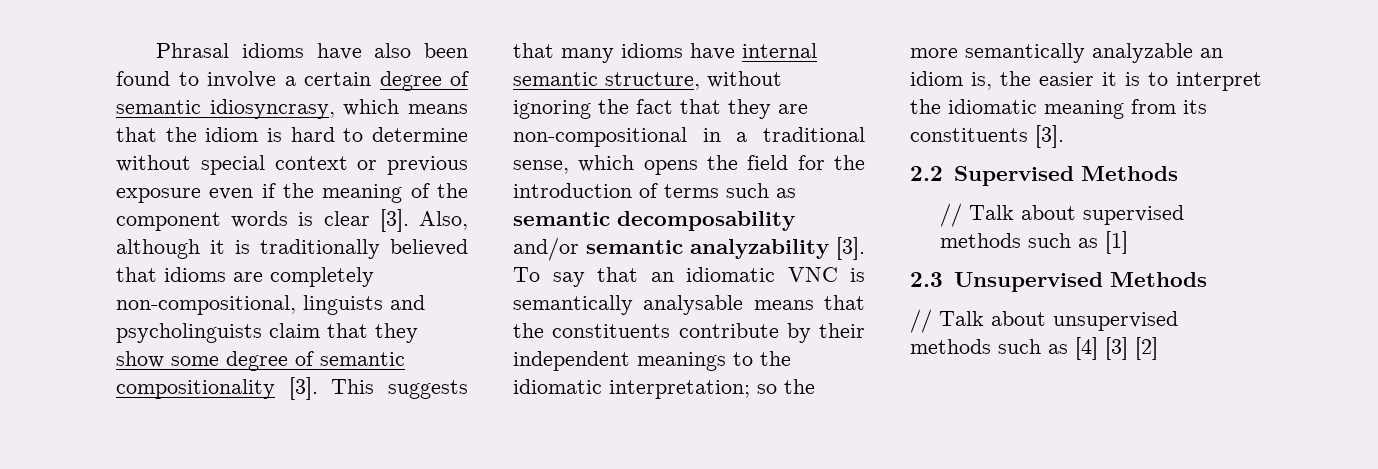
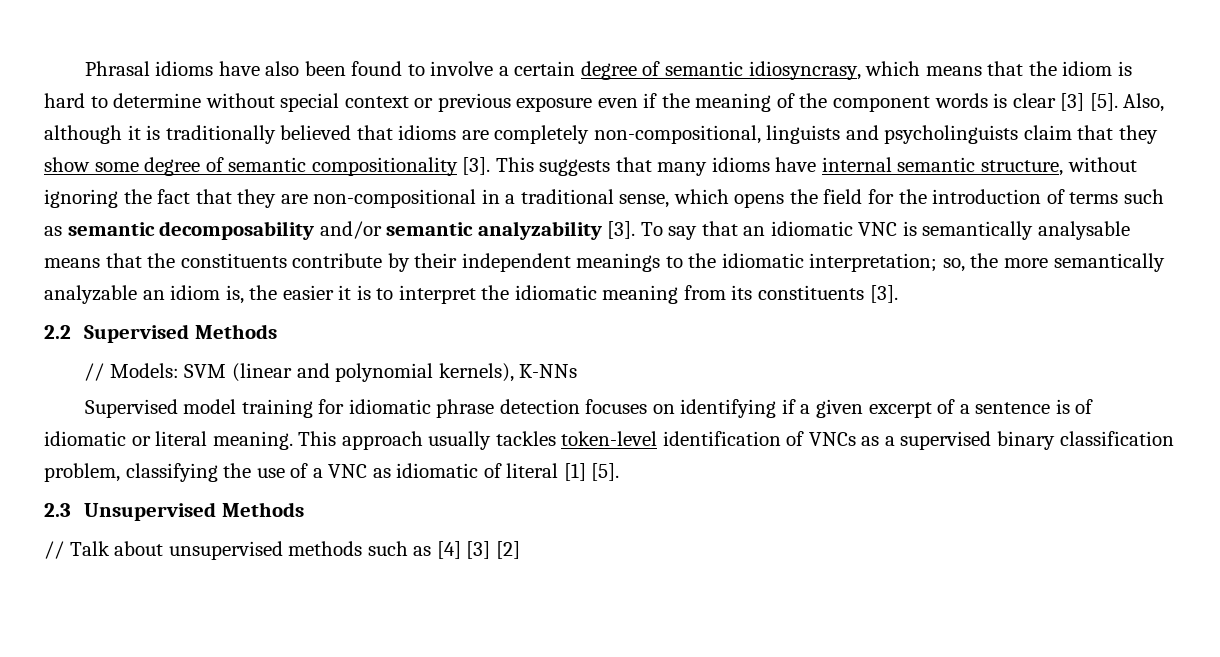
[379,209,409,232] [3]. -> [1060,93,1118,111] [3] [5].
[757,384,777,394] so -> [942,258,965,272] so,
[968,205,1184,225] [939,233,1098,248] Talk about supervised methods such as -> [109,363,578,382] [84,399,1094,418] [44,431,1174,450] [44,463,559,482] Models: SVM (linear and polynomial kernels), K-NNs // Supervised model training for idiomatic phrase detection focuses on identifying if a given excerpt of a sentence is of idiomatic or literal meaning. This approach usually tackles token-level identification of VNCs as a supervised binary classification problem, classifying the use of a VNC as idiomatic of literal
(1128, 242) none -> [591,463,620,481] [5].

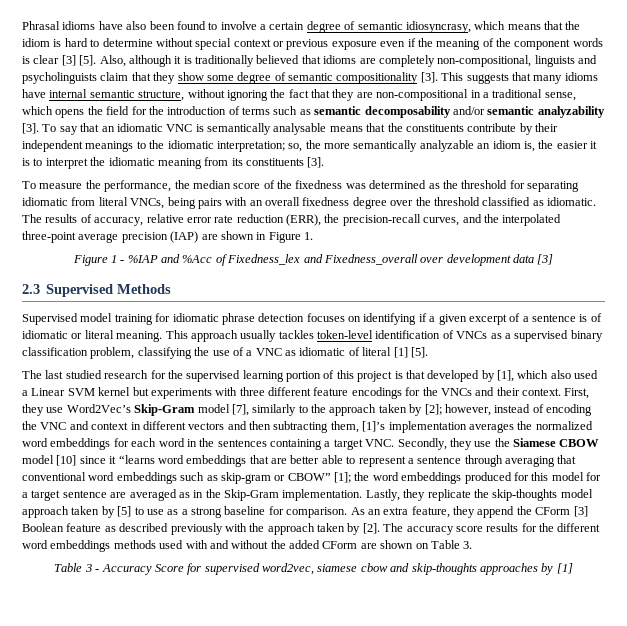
[44,324,277,343] [84,363,578,382] 2.2 Supervised Methods // // Models: SVM (linear and polynomial kernels), K-NNs -> [22,180,579,192] [22,197,596,209] [22,214,562,226] [22,231,313,243] [72,254,554,266] [22,284,172,297] To measure the performance, the median score of the fixedness was determined as the threshold for separating idiomatic from literal VNCs, being pairs with an overall fixedness degree over the threshold classified as idiomatic. The results of accuracy, relative error rate reduction (ERR), the precision-recall curves, and the interpolated three-point average precision (IAP) are shown in Figure 1. // Figure 1 - %IAP and %Acc of Fixedness_lex and Fixedness_overall over development data [3] // 2.3 Supervised Methods
[44,502,304,521] [44,541,520,560] 2.3 Unsupervised Methods // // Talk about unsupervised methods such as [4] [3] [2] -> [22,370,599,382] [22,387,590,399] [22,404,592,416] [22,421,593,433] [22,438,600,450] [22,455,577,467] [22,472,601,484] [22,489,593,501] [22,506,588,518] [22,523,601,535] [22,540,473,552] [54,563,573,575] The last studied research for the supervised learning portion of this project is that developed by [1], which also used a Linear SVM kernel but experiments with three different feature encodings for the VNCs and their context. First, they use Word2Vec’s Skip-Gram model [7], similarly to the approach taken by [2]; however, instead of encoding the VNC and context in different vectors and then subtracting them, [1]’s implementation averages the normalized word embeddings for each word in the sentences containing a target VNC. Secondly, they use the Siamese CBOW model [10] since it “learns word embeddings that are better able to represent a sentence through averaging that conventional word embeddings such as skip-gram or CBOW” [1]; the word embeddings produced for this model for a target sentence are averaged as in the Skip-Gram implementation. Lastly, they replicate the skip-thoughts model approach taken by [5] to use as a strong baseline for comparison. As an extra feature, they append the CForm [3] Boolean feature as described previously with the approach taken by [2]. The accuracy score results for the different word embeddings methods used with and without the added CForm are shown on Table 3. // Table 3 - Accuracy Score for supervised word2vec, siamese cbow and skip-thoughts approaches by [1]

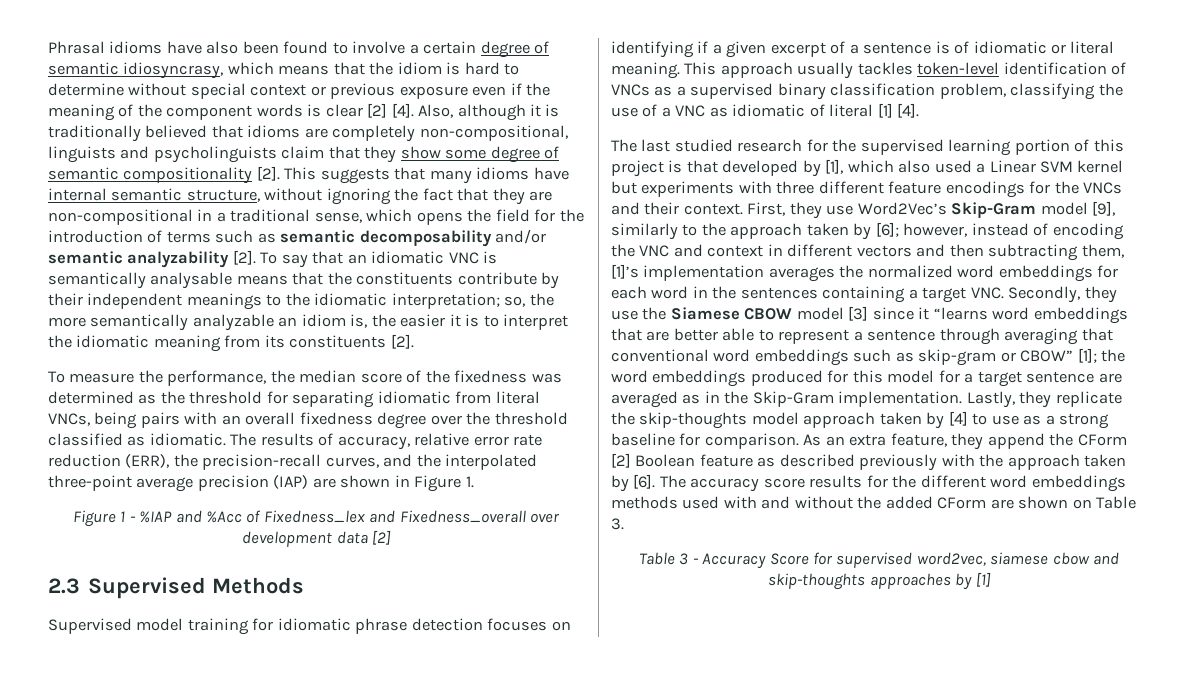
[61,55,97,66] [3] [5]. -> [367,103,414,118] [2] [4].
[420,72,438,83] [3]. -> [256,166,280,181] [2].
[22,123,39,134] [3]. -> [232,250,256,265] [2].
[307,157,325,168] [3]. -> [390,334,414,349] [2].
[537,254,554,265] [3] -> [371,530,391,545] [2]
[410,347,428,358] [5]. -> [897,103,920,118] [4].
[231,404,249,416] [7], -> [1092,201,1116,216] [9],
[424,404,442,415] [2]; -> [875,222,899,237] [6];
[56,455,77,466] [10] -> [848,306,869,321] [3]
[117,506,132,517] [5] -> [948,411,968,426] [4]
[573,506,588,517] [3] -> [611,453,631,468] [2]
[362,523,380,534] [2]. -> [633,474,656,489] [6].

